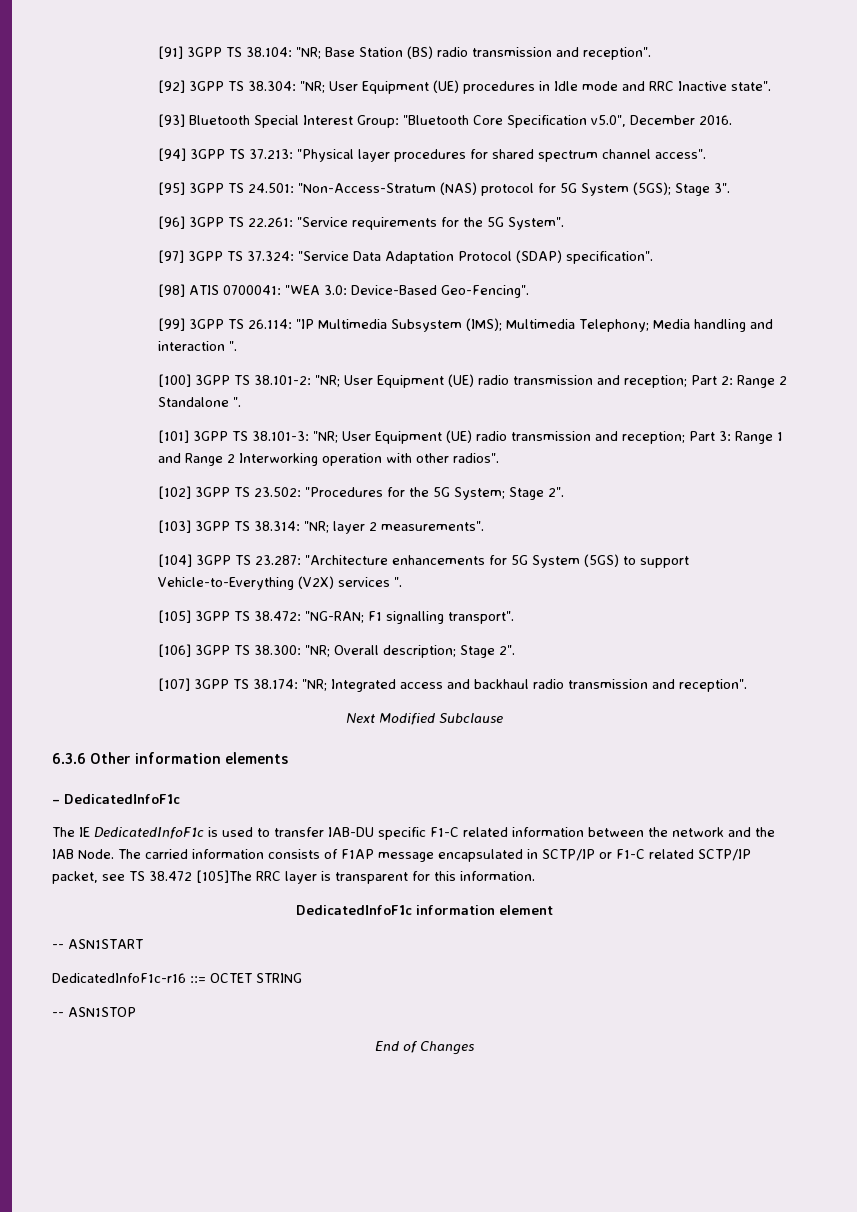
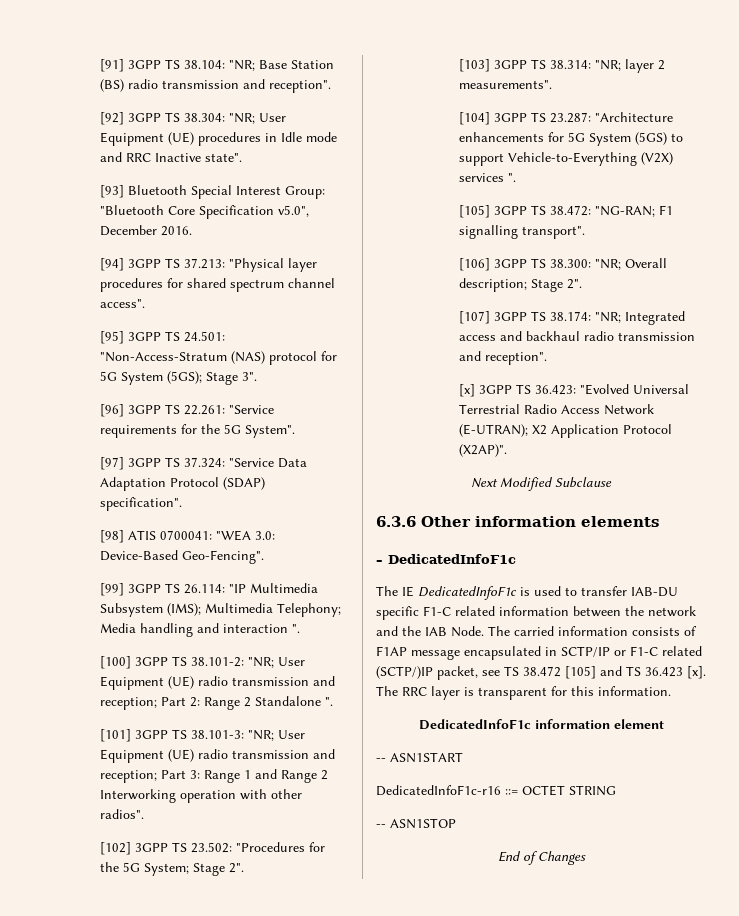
(747, 685) none -> [459,384,690,397] [459,404,655,415] [459,424,673,438] [459,444,508,457] // [x] 3GPP TS 36.423: "Evolved Universal Terrestrial Radio Access Network (E-UTRAN); X2 Application Protocol (X2AP)".
[698,849,751,861] SCTP/IP -> [376,666,433,679] (SCTP/)IP
[196,870,252,883] [105]The -> [565,666,706,679] [376,686,398,696] [105] and TS 36.423 [x]. The

